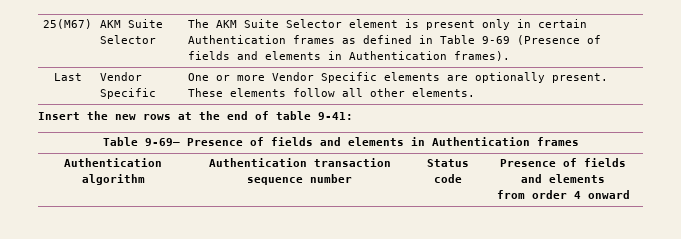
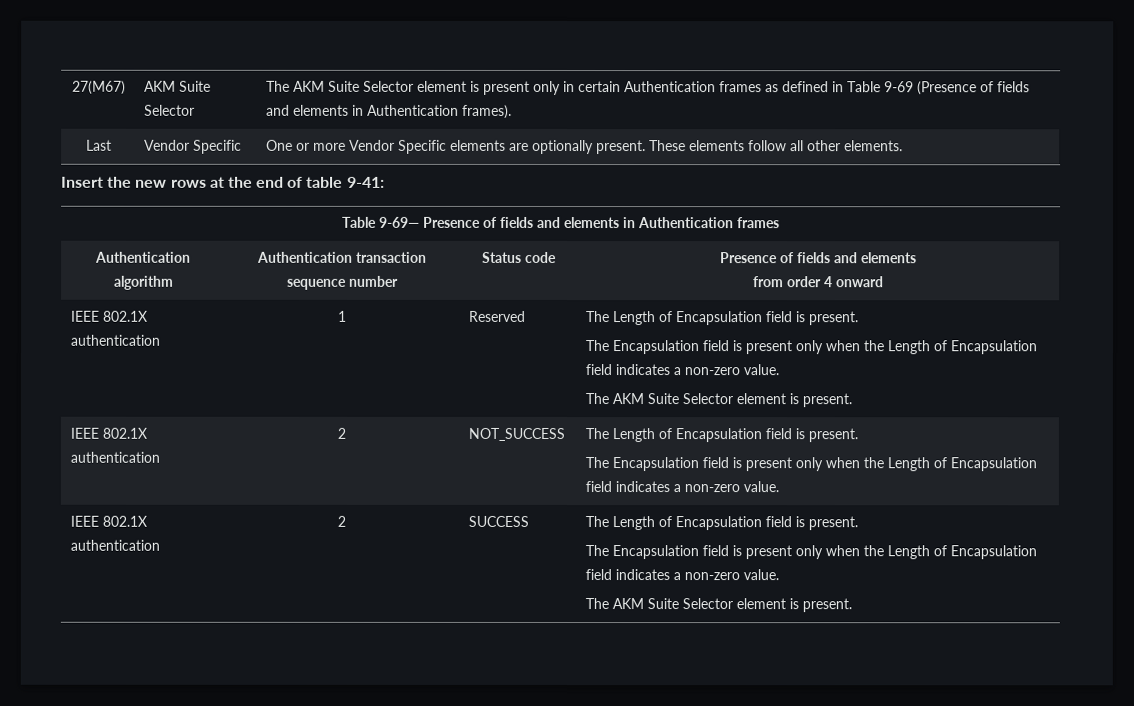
[43,19,92,29] 25(M67) -> [71,80,126,95] 27(M67)
(630, 194) none -> [70,310,148,322] [70,334,161,346] [338,310,347,322] [468,310,526,322] [585,311,859,326] [585,340,1038,355] [584,364,779,376] [584,393,852,408] [69,427,147,439] [69,451,160,463] [337,427,346,439] [467,427,565,441] [584,428,858,443] [584,457,1037,472] [584,481,779,493] [69,515,147,527] [69,539,160,551] [337,515,346,527] [467,515,529,527] [584,516,858,531] [584,545,1037,560] [584,569,779,581] [584,598,852,613] // IEEE 802.1X authentication | 1 | Reserved | The Length of Encapsulation field is present. // The Encapsulation field is present only when the Length of Encapsulation field indicates a non-zero value. // The AKM Suite Selector element is present. // IEEE 802.1X authentication | 2 | NOT_SUCCESS | The Length of Encapsulation field is present. // The Encapsulation field is present only when the Length of Encapsulation field indicates a non-zero value. // IEEE 802.1X authentication | 2 | SUCCESS | The Length of Encapsulation field is present. // The Encapsulation field is present only when the Length of Encapsulation field indicates a non-zero value. // The AKM Suite Selector element is present.

